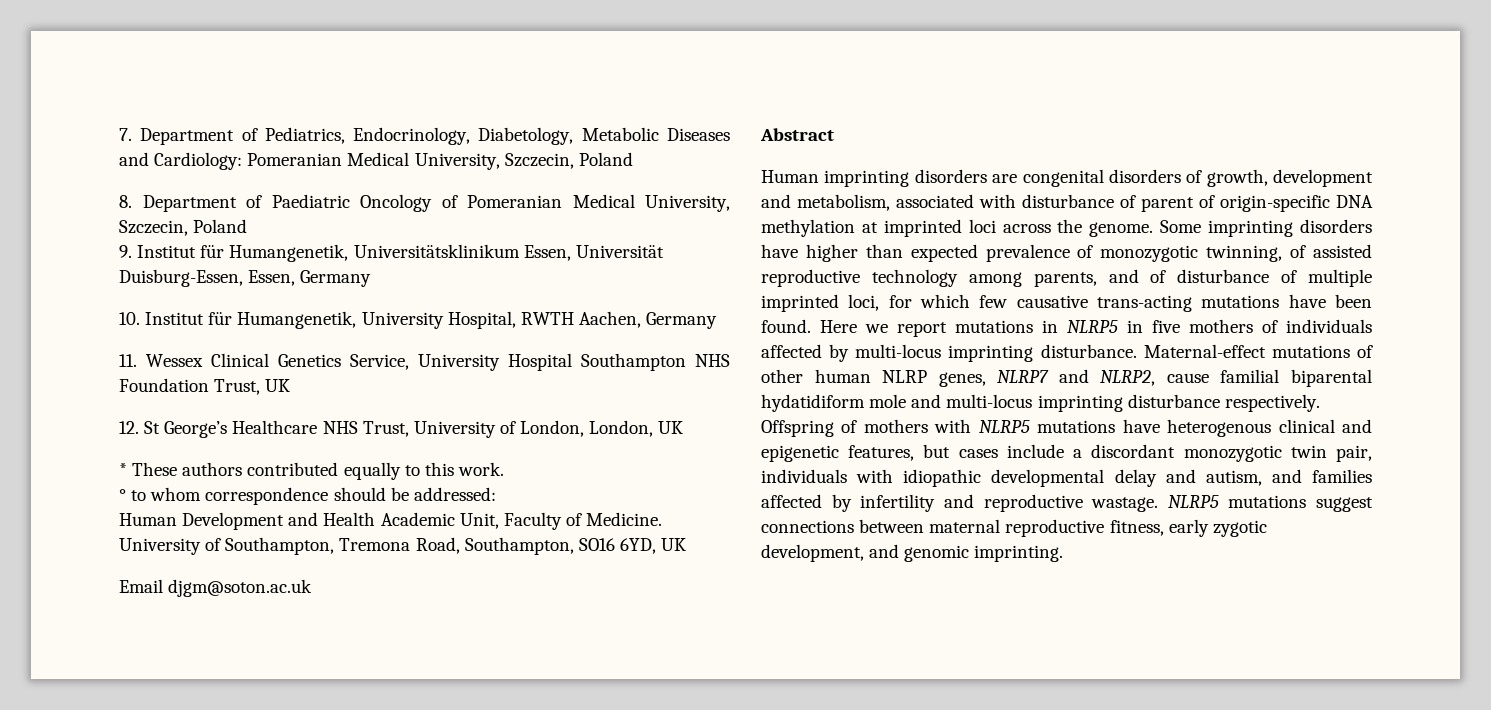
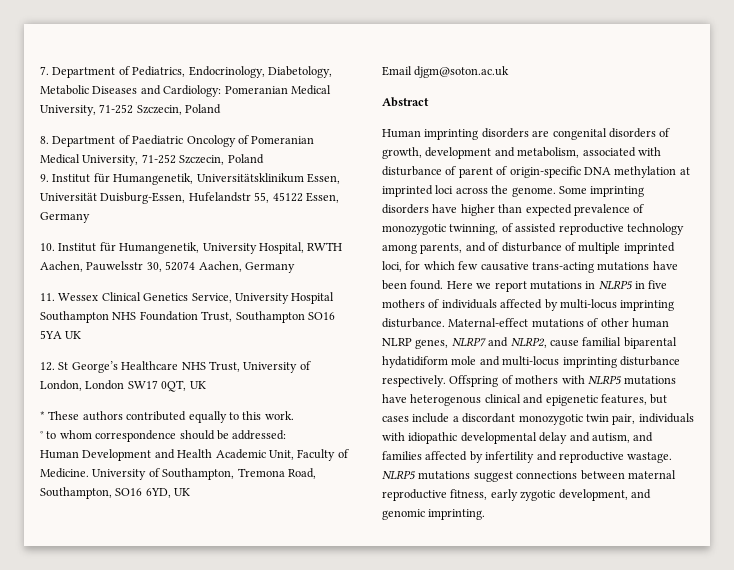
(500, 161) none -> [99,104,134,114] 71-252
(730, 203) none -> [141,154,176,164] 71-252
(243, 278) none -> [188,192,303,203] Hufelandstr 55, 45122
(641, 319) none -> [86,261,242,272] Pauwelsstr 30, 52074 Aachen,
(261, 387) none -> [235,311,335,323] [40,330,62,339] Southampton SO16 5YA
[589,420,654,437] London, -> [85,380,187,392] London SW17 0QT,

